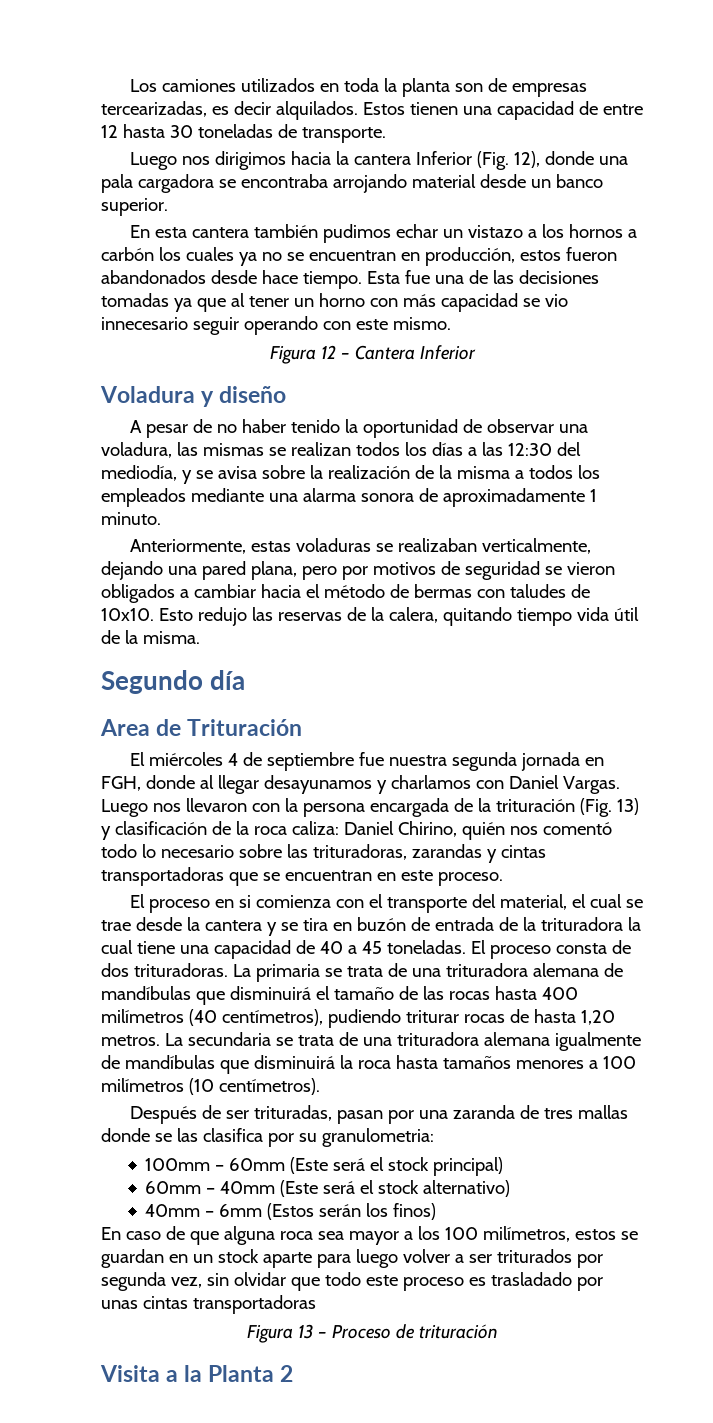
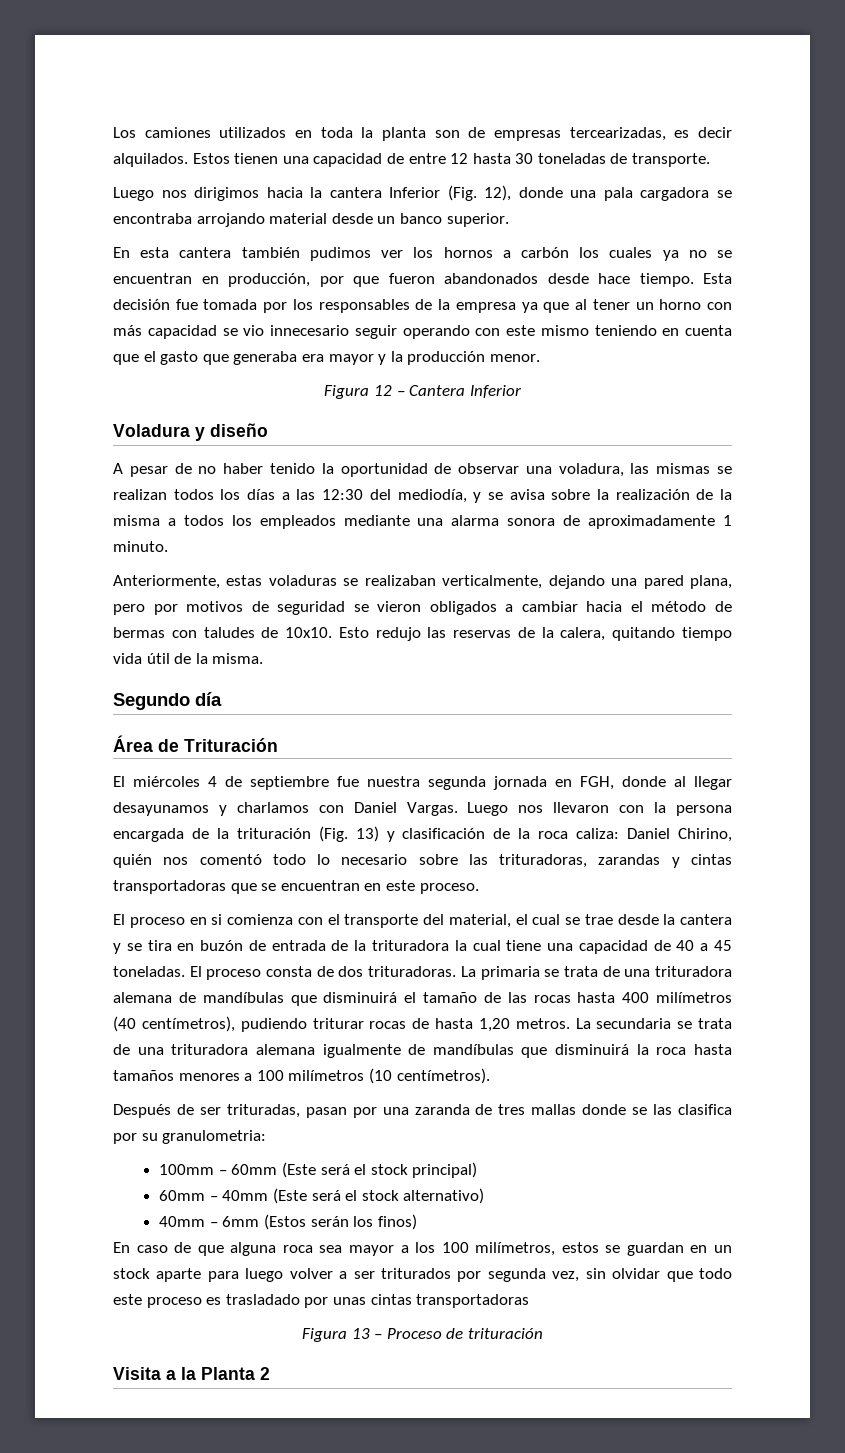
[396,224,538,238] echar un vistazo a -> [381,250,404,258] ver
[519,250,561,261] estos -> [319,276,379,287] por que
[404,270,599,284] [101,293,169,307] fue una de las decisiones tomadas -> [113,299,516,313] decisión fue tomada por los responsables de la empresa
[392,317,451,330] mismo. -> [540,325,732,336] [113,351,540,365] mismo teniendo en cuenta que el gasto que generaba era mayor y la producción menor.
[100,719,150,736] Area -> [113,735,153,752] Área

